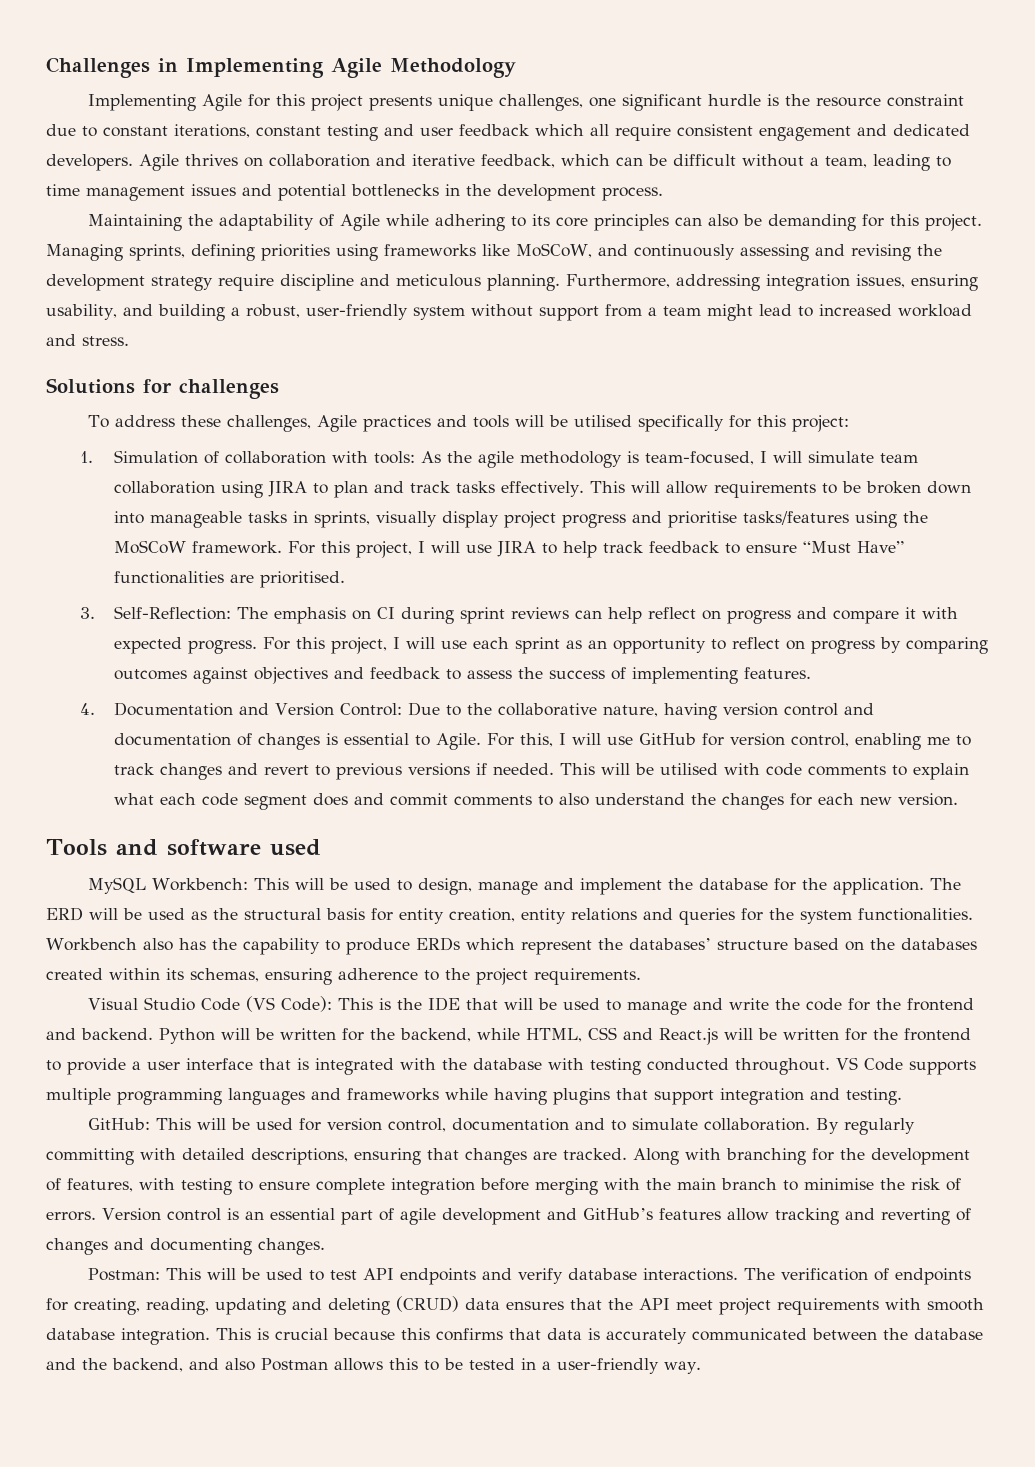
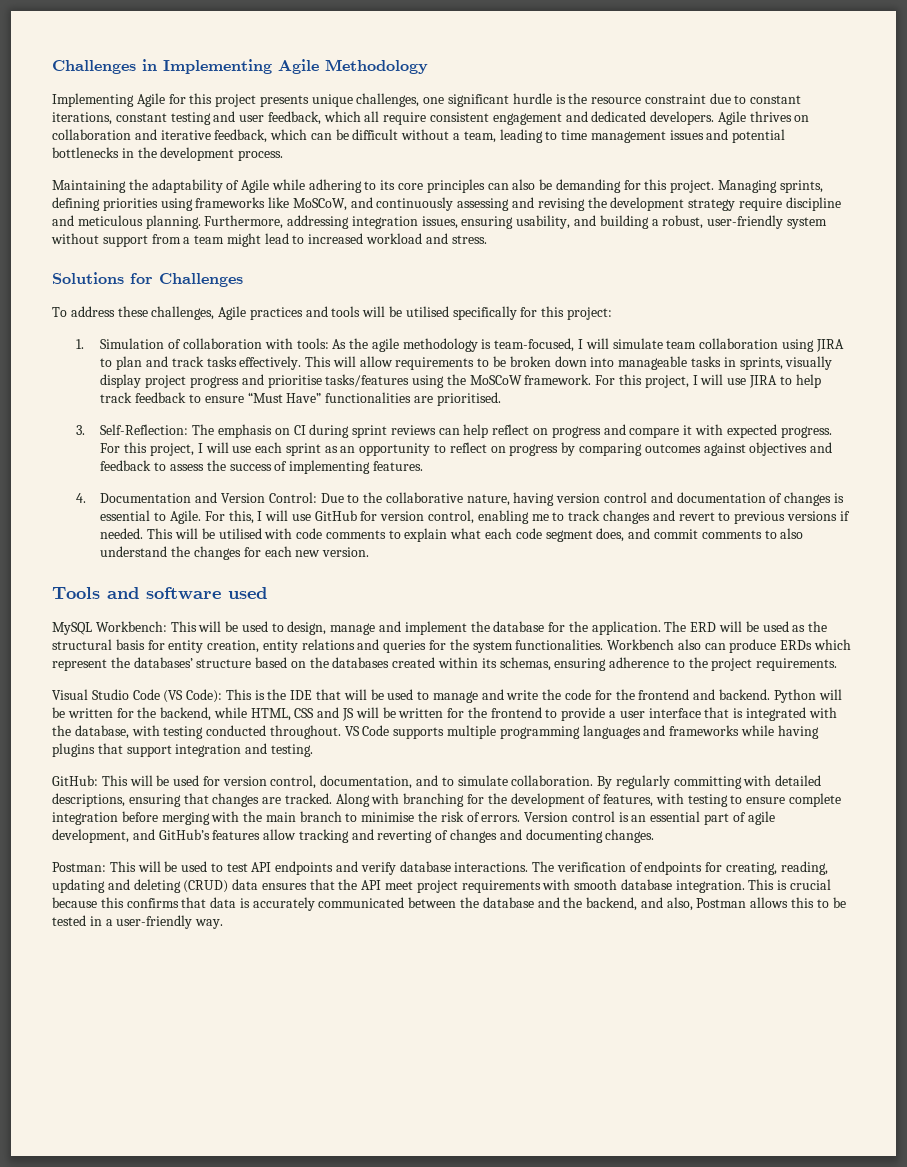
[459,124,529,136] feedback -> [267,111,321,125] feedback,
[179,379,279,399] challenges -> [159,273,243,287] Challenges
[312,793,348,806] does -> [596,528,625,542] does,
[178,938,340,955] has the capability to -> [704,643,726,650] can
[659,1028,718,1045] React.js -> [342,708,355,721] JS
[473,1058,542,1070] database -> [74,725,129,739] database,
[452,1118,570,1131] documentation -> [320,775,413,789] documentation,
[441,1208,541,1225] development -> [52,829,129,843] development,
[225,1358,255,1371] also -> [666,897,693,911] also,

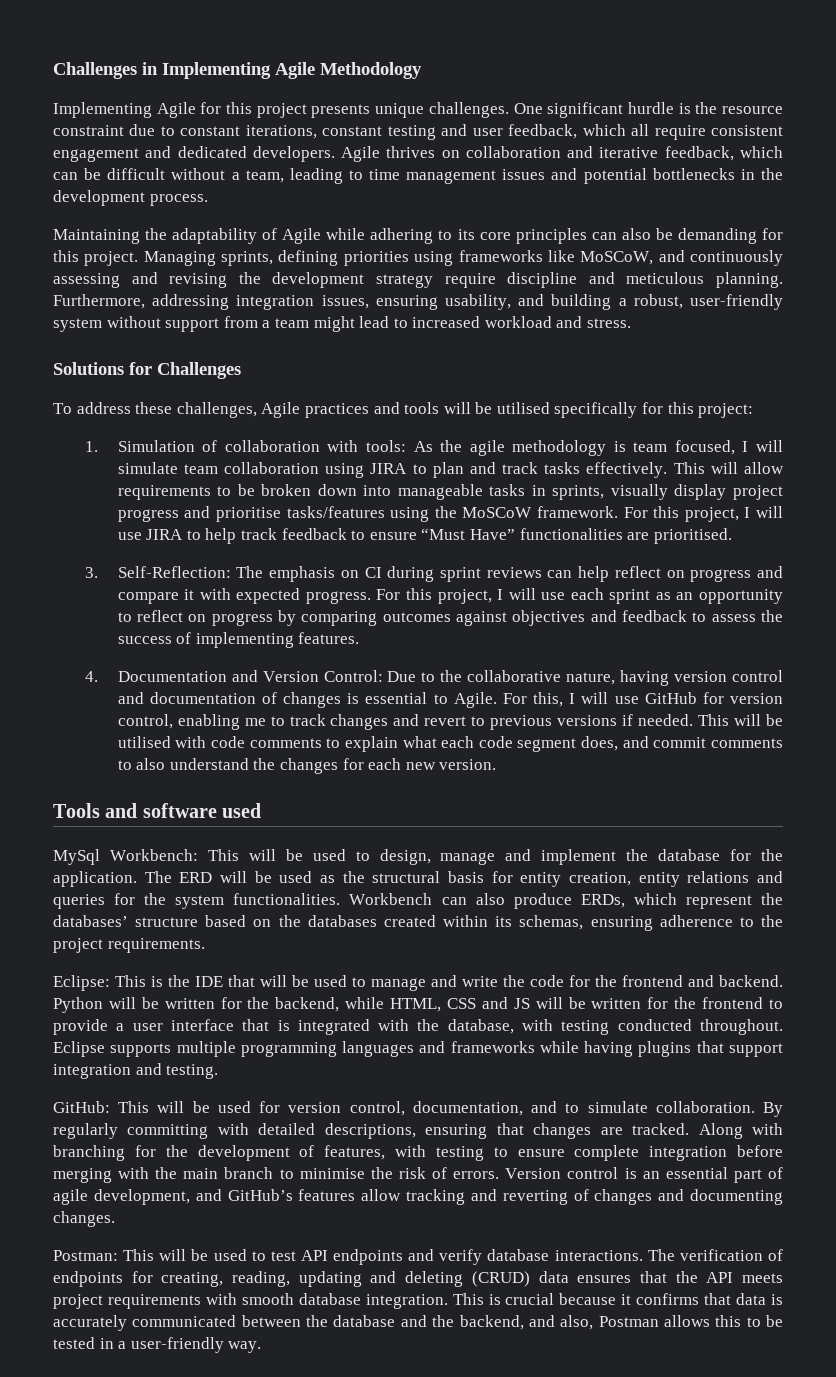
[356,93,445,107] challenges, one -> [428,102,543,118] challenges. One
[494,338,575,352] team-focused, -> [633,440,735,455] team focused,
[52,622,92,635] MySQL -> [53,849,100,865] MySql
[677,639,813,653] also can produce ERDs -> [441,893,625,909] can also produce ERDs,
[52,689,223,703] Visual Studio Code (VS Code): -> [53,975,110,991] Eclipse:
[344,725,390,736] VS Code -> [53,1041,105,1057] Eclipse
[385,881,414,890] meet -> [742,1273,784,1283] meets
[100,897,124,908] this -> [621,1294,632,1305] it

